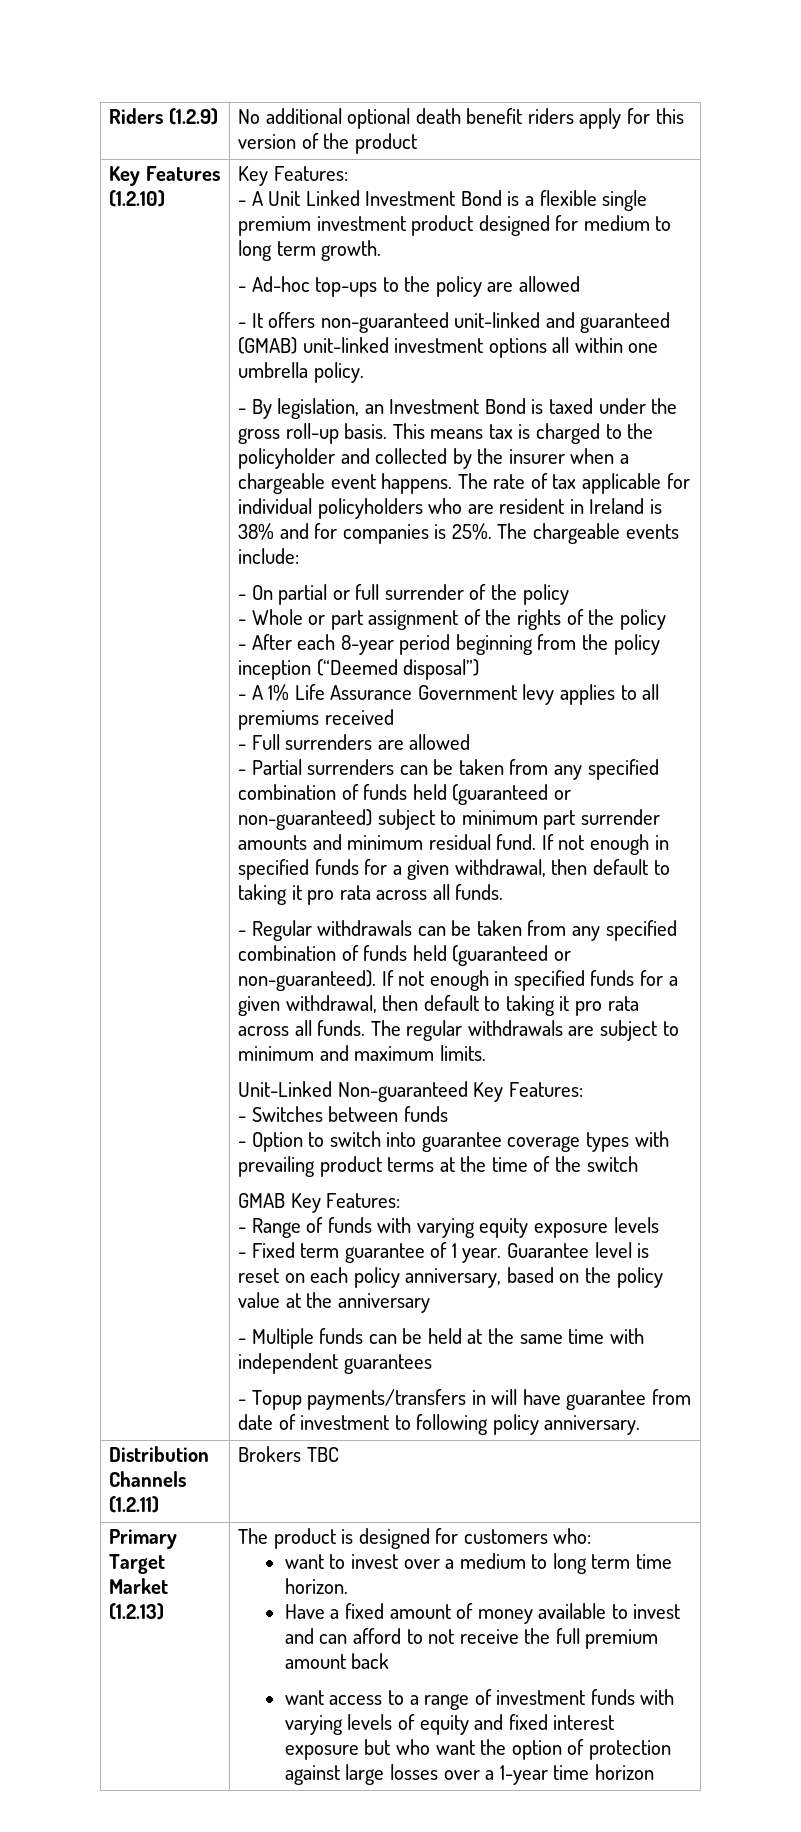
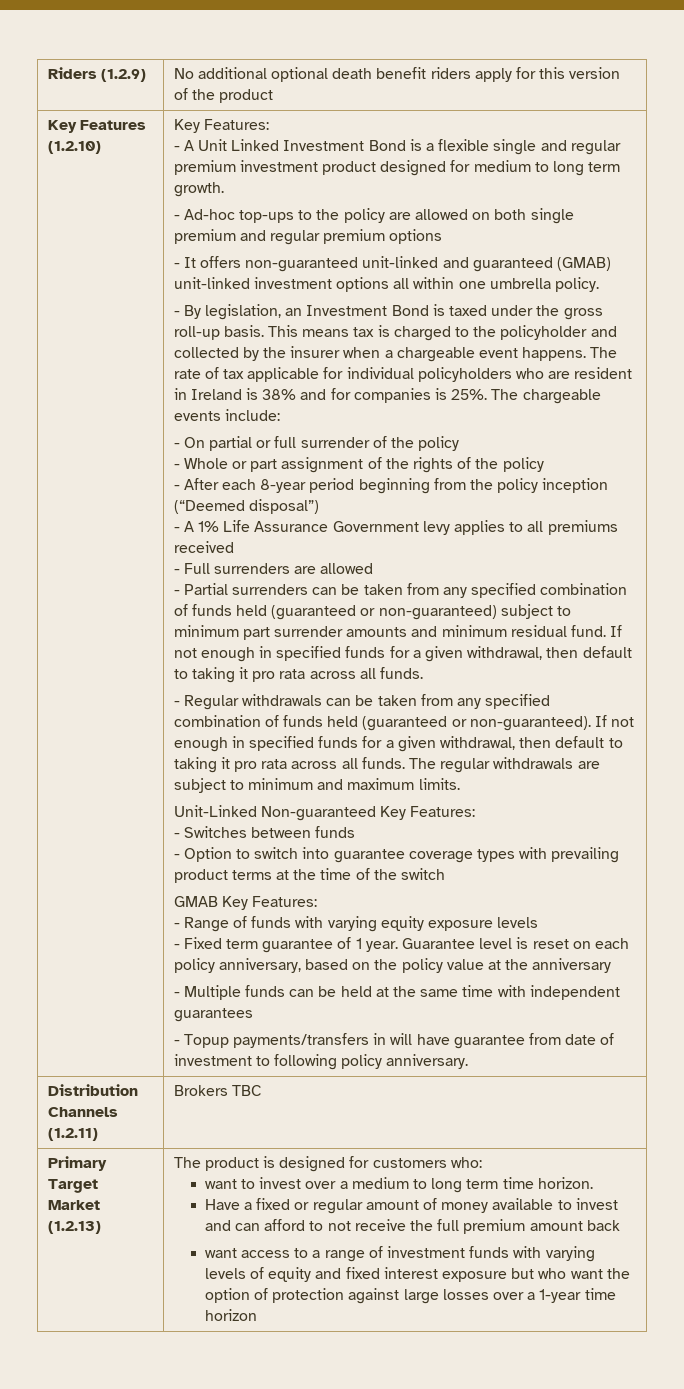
(648, 200) none -> [540,140,621,155] and regular
(581, 284) none -> [472,208,574,224] [173,229,443,245] on both single premium and regular premium options
(384, 1611) none -> [294,1199,363,1214] or regular

